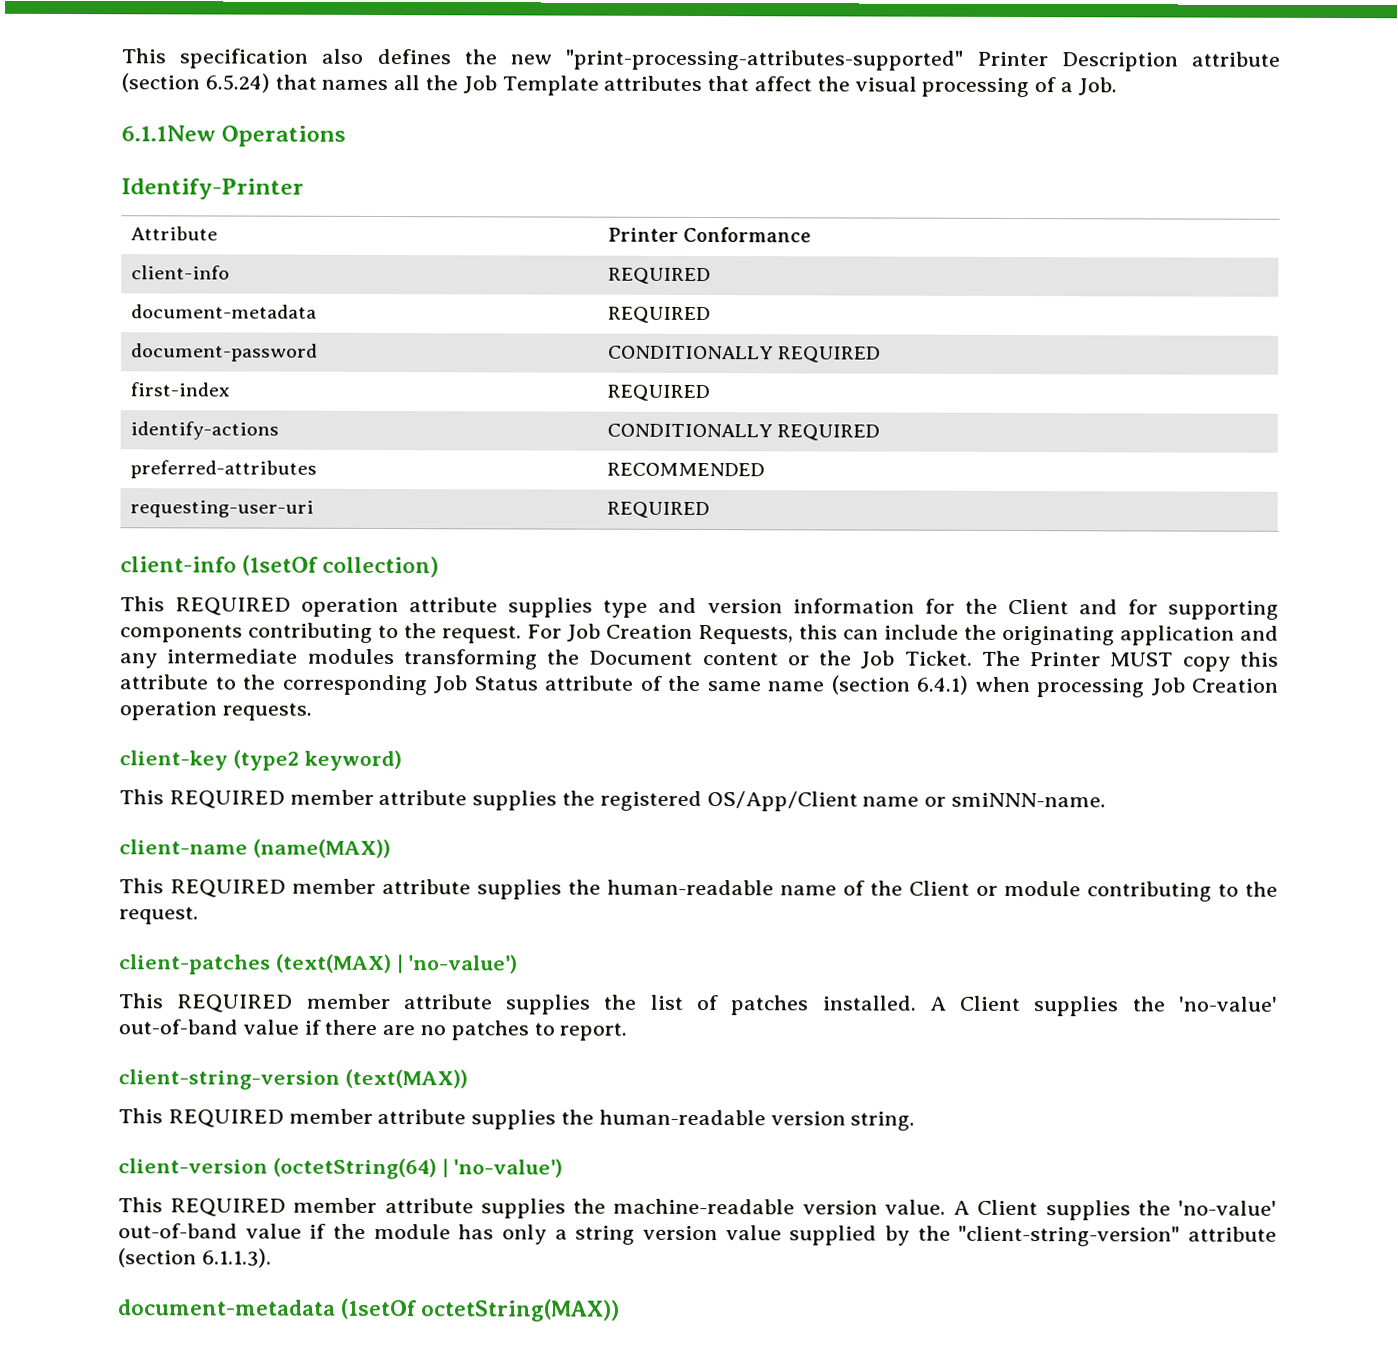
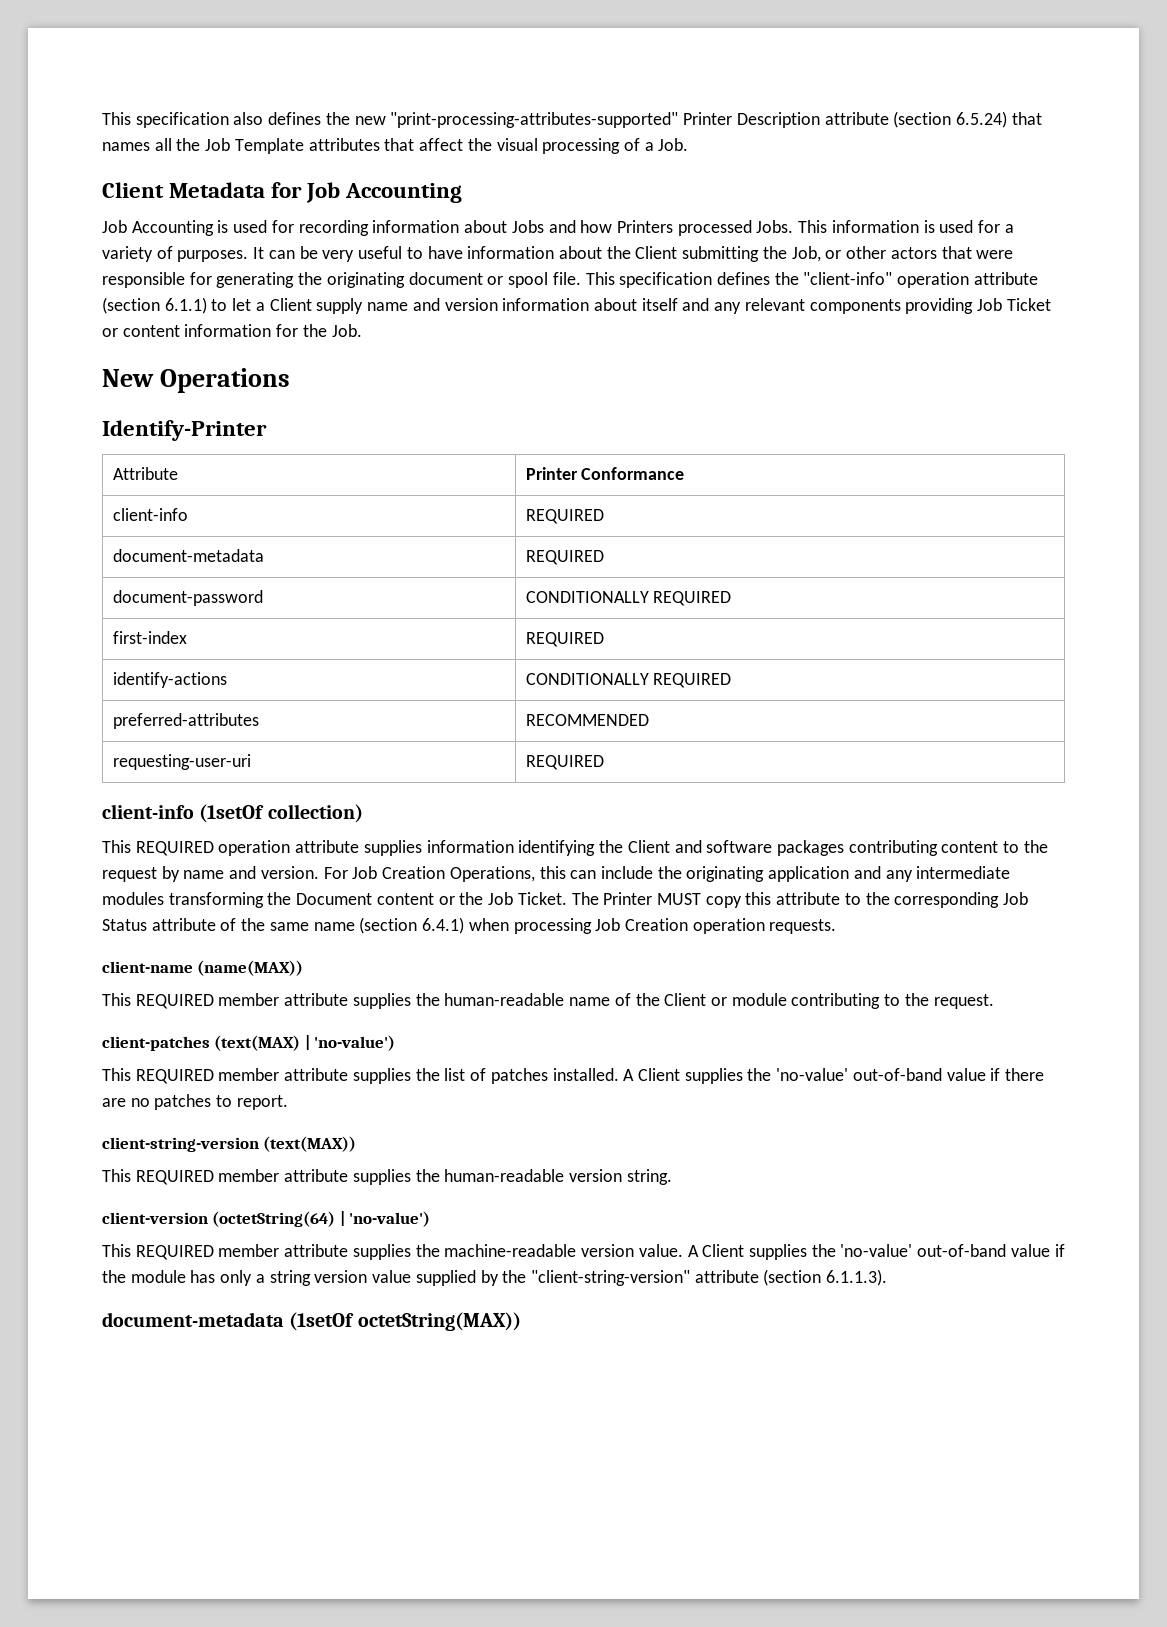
[121,125,216,142] 6.1.1New -> [102,182,463,203] [102,220,1014,236] [102,246,1014,262] [102,272,1038,288] [102,297,1051,314] [102,324,362,337] [102,369,154,387] Client Metadata for Job Accounting // Job Accounting is used for recording information about Jobs and how Printers processed Jobs. This information is used for a variety of purposes. It can be very useful to have information about the Client submitting the Job, or other actors that were responsible for generating the originating document or spool file. This specification defines the "client-info" operation attribute (section 6.1.1) to let a Client supply name and version information about itself and any relevant components providing Job Ticket or content information for the Job. // New
[603,597,1279,620] [120,622,523,644] type and version information for the Client and for supporting components contributing to the request. -> [426,840,1048,856] [102,866,319,882] information identifying the Client and software packages contributing content to the request by name and version.
[697,624,794,645] Requests, -> [449,866,535,882] Operations,
[119,749,402,772] [119,789,1107,812] // client-key (type2 keyword) // This REQUIRED member attribute supplies the registered OS/App/Client name or smiNNN-name. -> (837, 926) none

